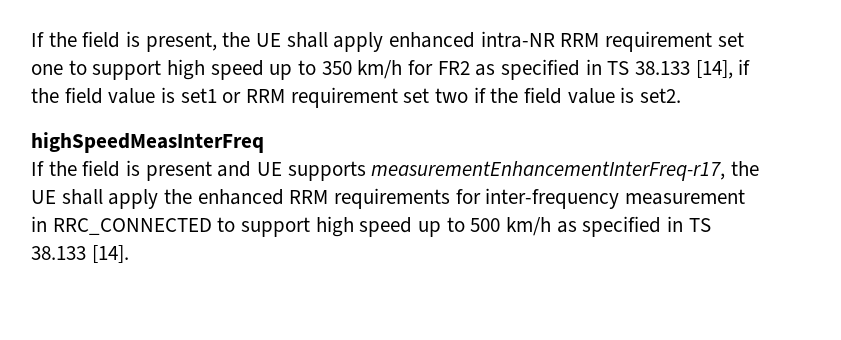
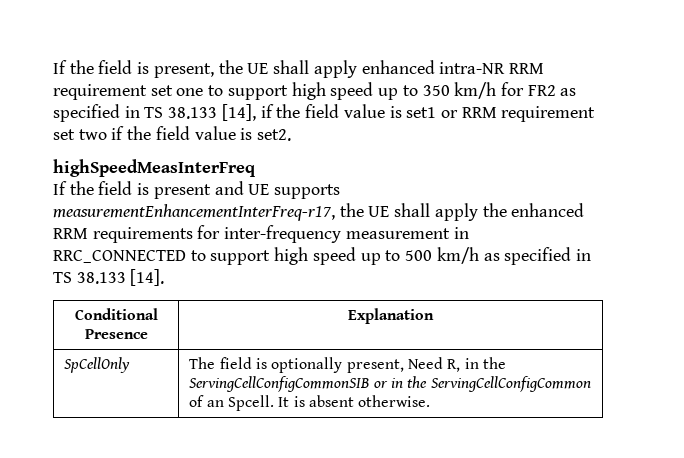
(129, 254) none -> [74,308,158,320] [84,329,148,339] [348,308,435,324] [64,357,131,373] [189,357,506,373] [189,376,591,392] [189,395,431,411] // Conditional Presence | Explanation // SpCellOnly | The field is optionally present, Need R, in the ServingCellConfigCommonSIB or in the ServingCellConfigCommon of an Spcell. It is absent otherwise.

